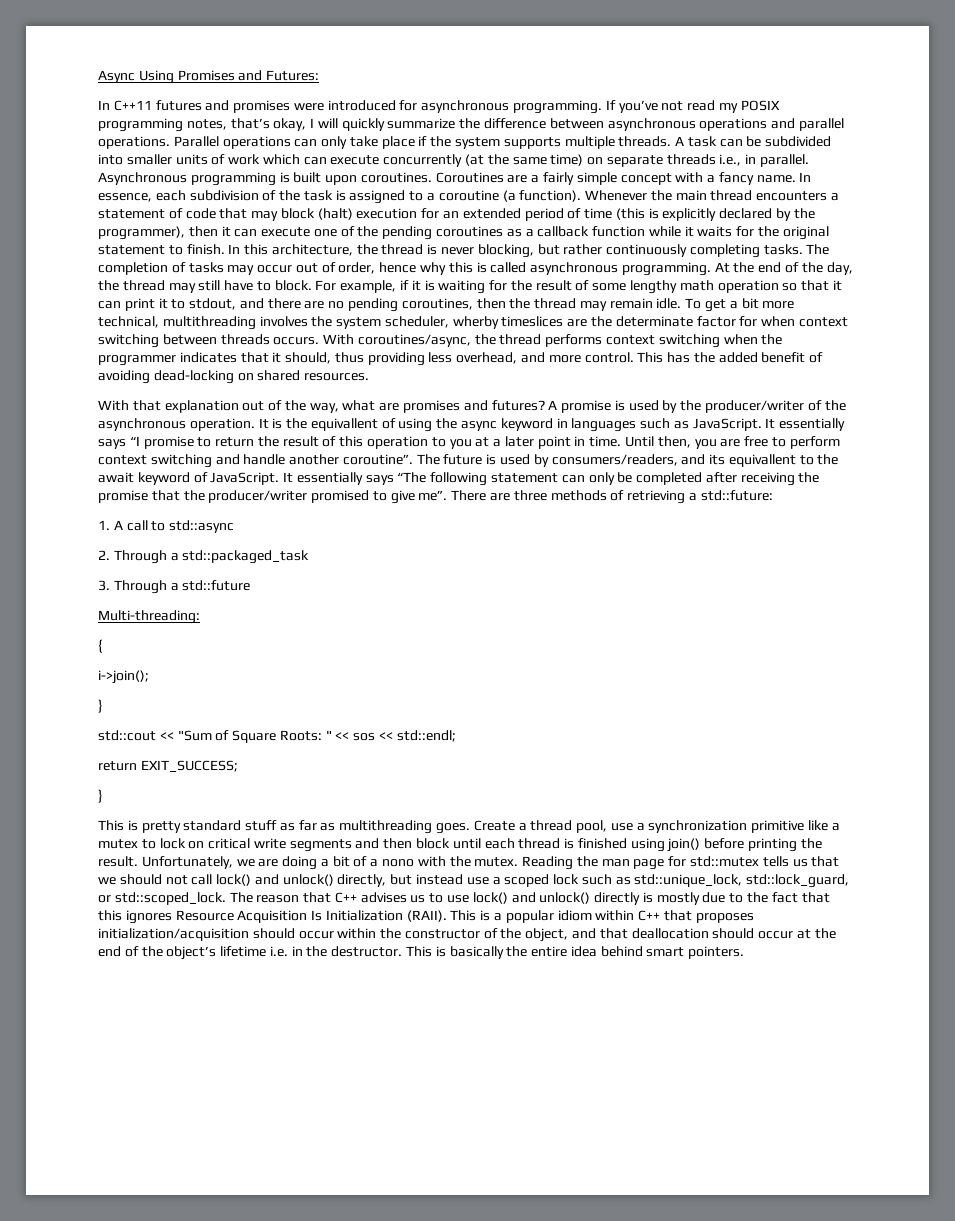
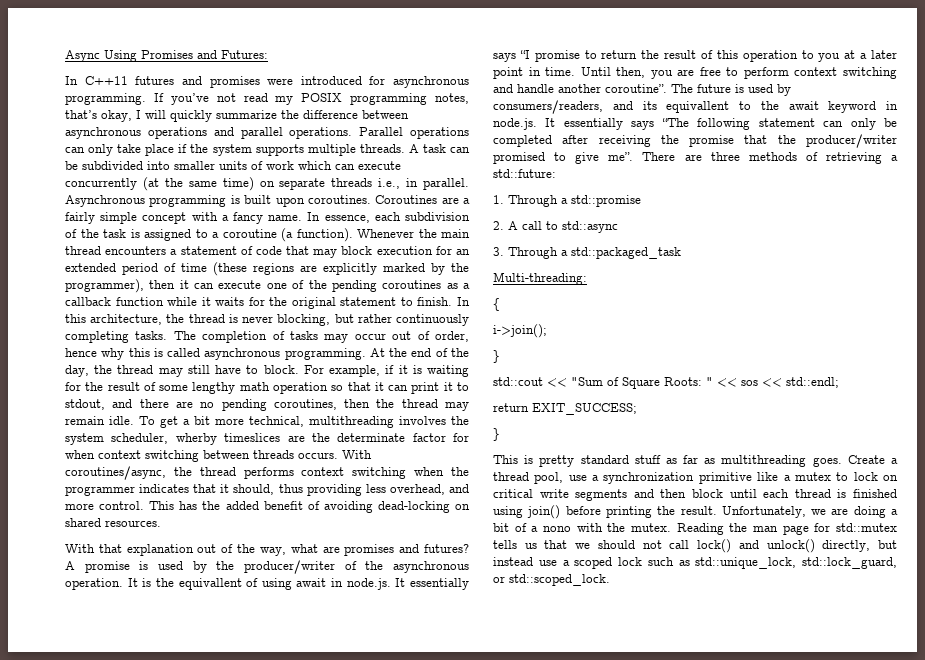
[317,208,353,220] (halt) -> (373, 250) none
[615,208,773,221] (this is explicitly declared -> [213,262,425,276] (these regions are explicitly marked
[436,418,762,432] the async keyword in languages such as JavaScript. -> [296,578,391,590] await in node.js.
[193,472,280,485] of JavaScript. -> [886,101,898,110] [493,118,537,130] in node.js.
(110, 525) none -> [508,195,641,207] [493,221,504,230] Through a std::promise // 2.
[98,550,110,560] 2. -> [493,247,504,256] 3.
[98,580,251,594] // 3. Through a std::future -> (681, 253) none
[229,892,830,905] [98,910,754,924] [98,928,836,942] [98,946,745,960] The reason that C++ advises us to use lock() and unlock() directly is mostly due to the fact that this ignores Resource Acquisition Is Initialization (RAII). This is a popular idiom within C++ that proposes initialization/acquisition should occur within the constructor of the object, and that deallocation should occur at the end of the object’s lifetime i.e. in the destructor. This is basically the entire idea behind smart pointers. -> (610, 580) none

